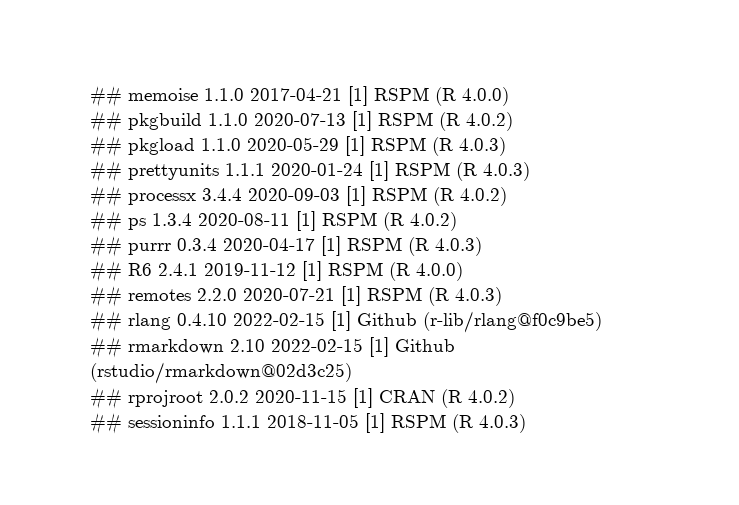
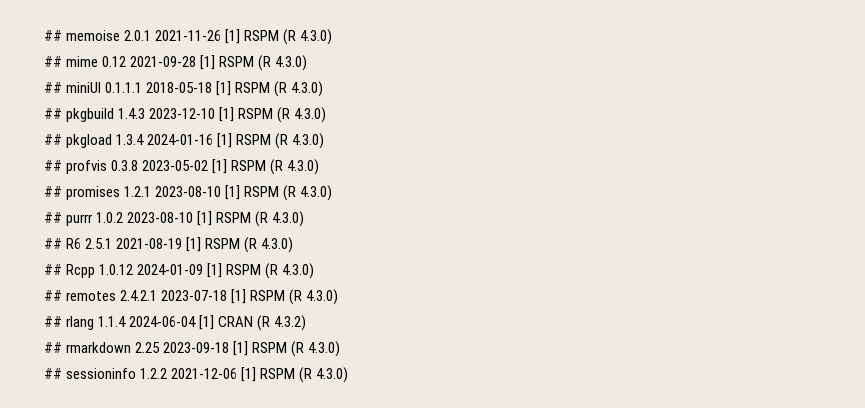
[204,86,509,106] 1.1.0 2017-04-21 [1] RSPM (R 4.0.0) -> [124,29,333,45] [44,55,308,71] [44,81,324,97] 2.0.1 2021-11-26 [1] RSPM (R 4.3.0) // ## mime 0.12 2021-09-28 [1] RSPM (R 4.3.0) // ## miniUI 0.1.1.1 2018-05-18 [1] RSPM (R 4.3.0)
[208,111,513,131] 1.1.0 2020-07-13 [1] RSPM (R 4.0.2) -> [118,107,327,123] 1.4.3 2023-12-10 [1] RSPM (R 4.3.0)
[201,136,506,156] [90,161,530,182] [90,186,507,207] [90,211,457,232] [90,236,482,257] [90,261,463,282] 1.1.0 2020-05-29 [1] RSPM (R 4.0.3) // ## prettyunits 1.1.1 2020-01-24 [1] RSPM (R 4.0.3) // ## processx 3.4.4 2020-09-03 [1] RSPM (R 4.0.2) // ## ps 1.3.4 2020-08-11 [1] RSPM (R 4.0.2) // ## purrr 0.3.4 2020-04-17 [1] RSPM (R 4.0.3) // ## R6 2.4.1 2019-11-12 [1] RSPM (R 4.0.0) -> [116,133,325,149] [44,159,320,175] [44,185,333,201] [44,211,305,227] [44,237,294,253] [44,263,315,279] 1.3.4 2024-01-16 [1] RSPM (R 4.3.0) // ## profvis 0.3.8 2023-05-02 [1] RSPM (R 4.3.0) // ## promises 1.2.1 2023-08-10 [1] RSPM (R 4.3.0) // ## purrr 1.0.2 2023-08-10 [1] RSPM (R 4.3.0) // ## R6 2.5.1 2021-08-19 [1] RSPM (R 4.3.0) // ## Rcpp 1.0.12 2024-01-09 [1] RSPM (R 4.3.0)
[197,286,502,306] 2.2.0 2020-07-21 [1] RSPM (R 4.0.3) -> [120,289,339,305] 2.4.2.1 2023-07-18 [1] RSPM (R 4.3.0)
[177,311,602,333] [90,337,455,358] [90,362,352,384] [90,388,515,409] 0.4.10 2022-02-15 [1] Github (r-lib/rlang@f0c9be5) // ## rmarkdown 2.10 2022-02-15 [1] Github (rstudio/rmarkdown@02d3c25) // ## rprojroot 2.0.2 2020-11-15 [1] CRAN (R 4.0.2) -> [98,315,307,331] [44,341,341,357] 1.1.4 2024-06-04 [1] CRAN (R 4.3.2) // ## rmarkdown 2.25 2023-09-18 [1] RSPM (R 4.3.0)
[221,413,526,433] 1.1.1 2018-11-05 [1] RSPM (R 4.0.3) -> [140,367,349,383] 1.2.2 2021-12-06 [1] RSPM (R 4.3.0)

